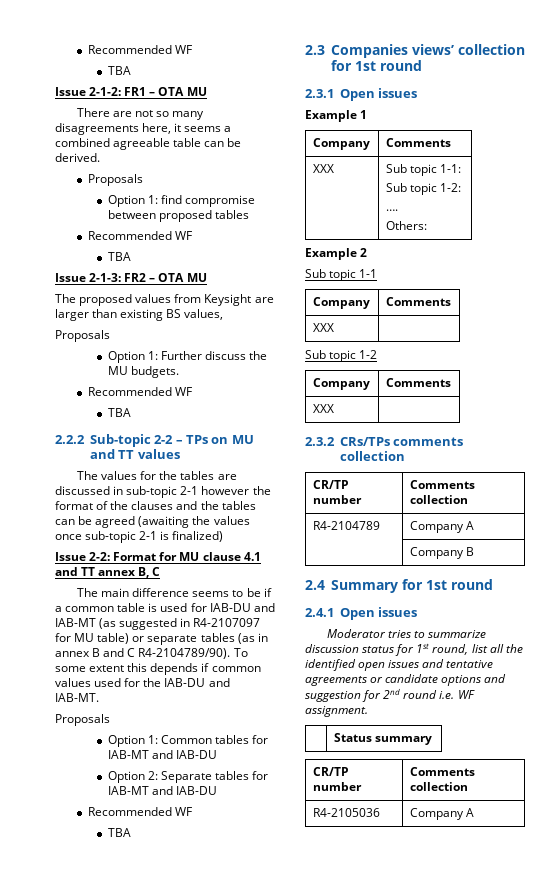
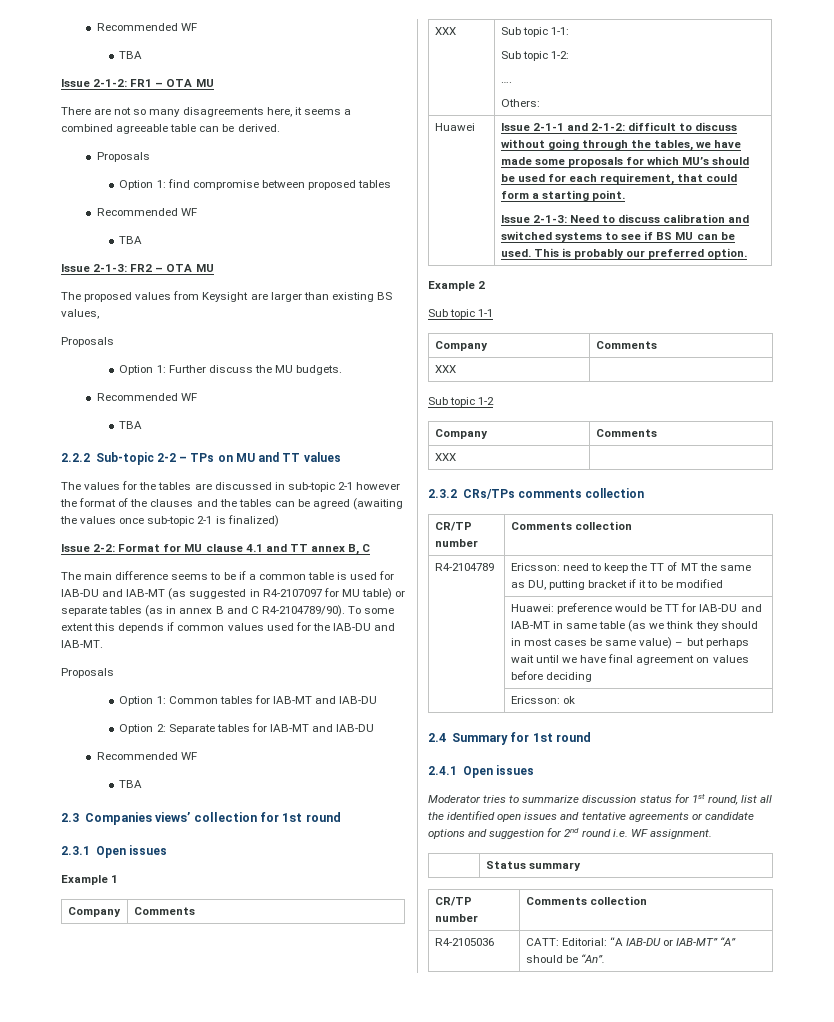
(427, 225) none -> [434,123,475,131] [500,122,738,131] [500,139,742,151] [500,156,750,167] [500,173,738,185] [500,190,626,201] [500,214,750,223] [500,231,735,242] [500,248,748,259] // Huawei | Issue 2-1-1 and 2-1-2: difficult to discuss without going through the tables, we have made some proposals for which MU’s should be used for each requirement, that could form a starting point. // Issue 2-1-3: Need to discuss calibration and switched systems to see if BS MU can be used. This is probably our preferred option.
[409,521,474,533] [409,547,474,559] Company A // | Company B -> [510,562,751,573] [510,579,723,590] [510,603,762,614] [510,620,758,632] [510,637,749,649] [510,654,749,665] [510,671,592,682] [510,696,575,704] Ericsson: need to keep the TT of MT the same as DU, putting bracket if it to be modified // | Huawei: preference would be TT for IAB-DU and IAB-MT in same table (as we think they should in most cases be same value) – but perhaps wait until we have final agreement on values before deciding // | Ericsson: ok
[409,808,474,820] Company A -> [525,937,737,946] [525,954,606,963] CATT: Editorial: “A IAB-DU or IAB-MT” “A” should be “An”.

